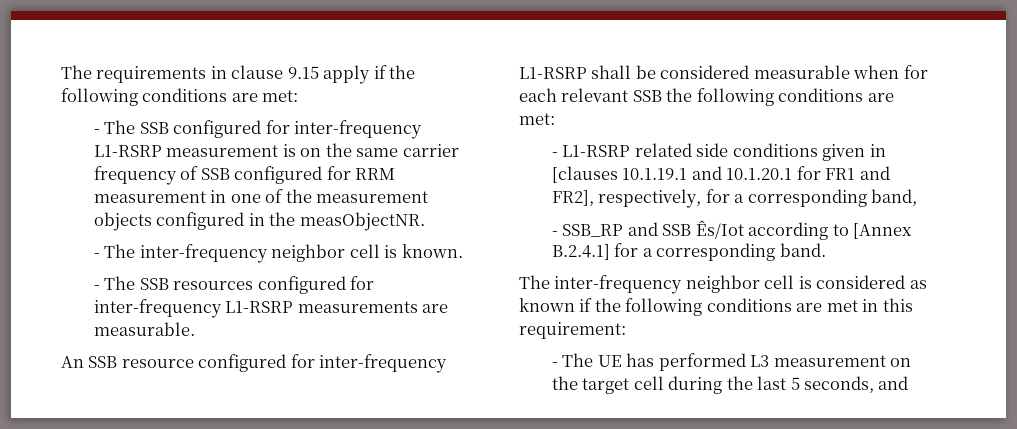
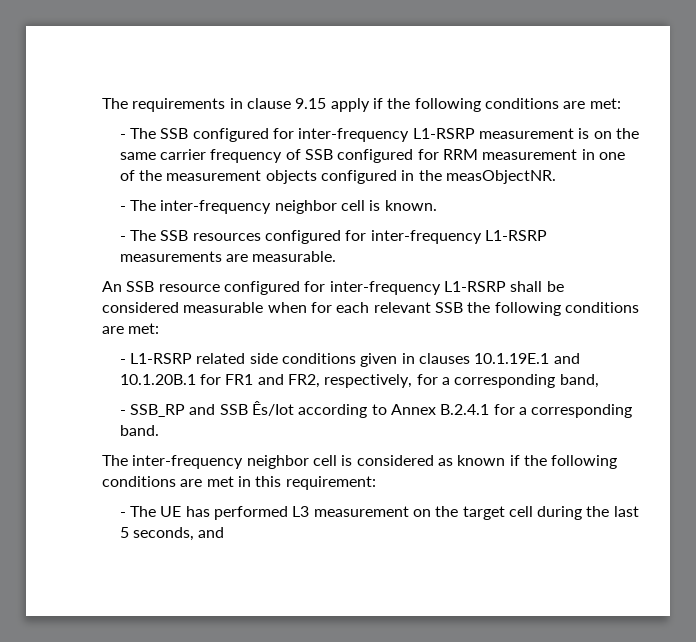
[551,166,793,183] [clauses 10.1.19.1 and 10.1.20.1 -> [418,353,580,364] [119,374,196,385] clauses 10.1.19E.1 and 10.1.20B.1
[551,190,594,206] FR2], -> [287,374,320,388] FR2,
[853,223,913,239] [551,244,610,260] [Annex B.2.4.1] -> [390,404,490,415] Annex B.2.4.1

